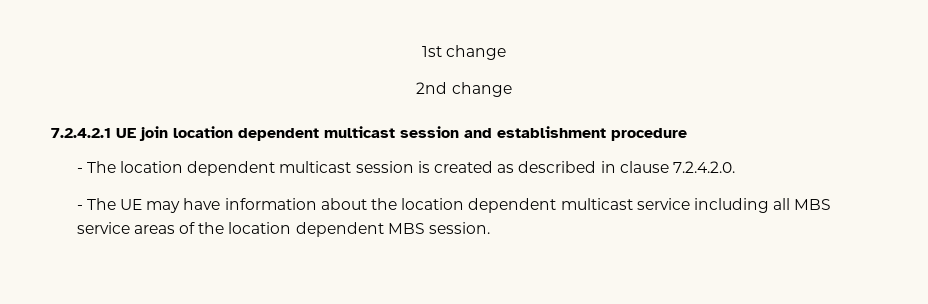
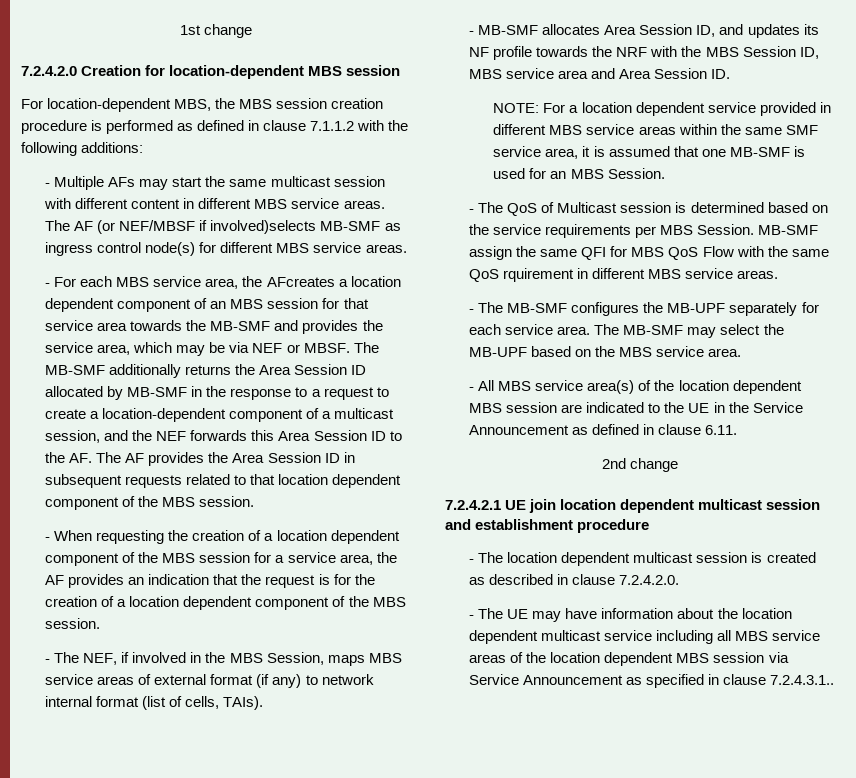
(507, 52) none -> [21,65,401,79] [21,98,384,112] [21,120,409,134] [21,142,144,156] [45,176,385,190] [44,198,385,209] [45,220,401,234] [45,242,407,256] [45,276,401,289] [45,298,369,312] [45,320,383,334] [45,342,379,356] [45,364,367,378] [45,386,389,400] [45,408,395,422] [45,430,402,443] [45,452,355,466] [45,474,402,488] [45,496,255,510] [45,530,400,544] [45,552,397,566] [45,574,375,588] [45,596,406,610] [45,618,101,629] [45,652,402,666] [45,674,374,688] [45,696,264,710] [469,24,819,38] [469,46,819,60] [469,68,731,79] [493,102,831,116] [493,124,818,135] [493,146,805,159] [493,168,665,179] [469,202,828,216] [469,224,819,238] [469,246,829,260] [469,268,779,282] [469,302,819,316] [469,324,784,338] [469,346,742,357] [469,380,802,394] [469,402,803,413] [469,424,738,435] // 7.2.4.2.0 Creation for location-dependent MBS session // For location-dependent MBS, the MBS session creation procedure is performed as defined in clause 7.1.1.2 with the following additions: // - Multiple AFs may start the same multicast session with different content in different MBS service areas. The AF (or NEF/MBSF if involved)selects MB-SMF as ingress control node(s) for different MBS service areas. // - For each MBS service area, the AFcreates a location dependent component of an MBS session for that service area towards the MB-SMF and provides the service area, which may be via NEF or MBSF. The MB-SMF additionally returns the Area Session ID allocated by MB-SMF in the response to a request to create a location-dependent component of a multicast session, and the NEF forwards this Area Session ID to the AF. The AF provides the Area Session ID in subsequent requests related to that location dependent component of the MBS session. // - When requesting the creation of a location dependent component of the MBS session for a service area, the AF provides an indication that the request is for the creation of a location dependent component of the MBS session. // - The NEF, if involved in the MBS Session, maps MBS service areas of external format (if any) to network internal format (list of cells, TAIs). // - MB-SMF allocates Area Session ID, and updates its NF profile towards the NRF with the MBS Session ID, MBS service area and Area Session ID. // NOTE: For a location dependent service provided in different MBS service areas within the same SMF service area, it is assumed that one MB-SMF is used for an MBS Session. // - The QoS of Multicast session is determined based on the service requirements per MBS Session. MB-SMF assign the same QFI for MBS QoS Flow with the same QoS rquirement in different MBS service areas. // - The MB-SMF configures the MB-UPF separately for each service area. The MB-SMF may select the MB-UPF based on the MBS service area. // - All MBS service area(s) of the location dependent MBS session are indicated to the UE in the Service Announcement as defined in clause 6.11.
[428,222,490,234] session. -> [713,652,789,663] [469,674,835,688] session via Service Announcement as specified in clause 7.2.4.3.1..

